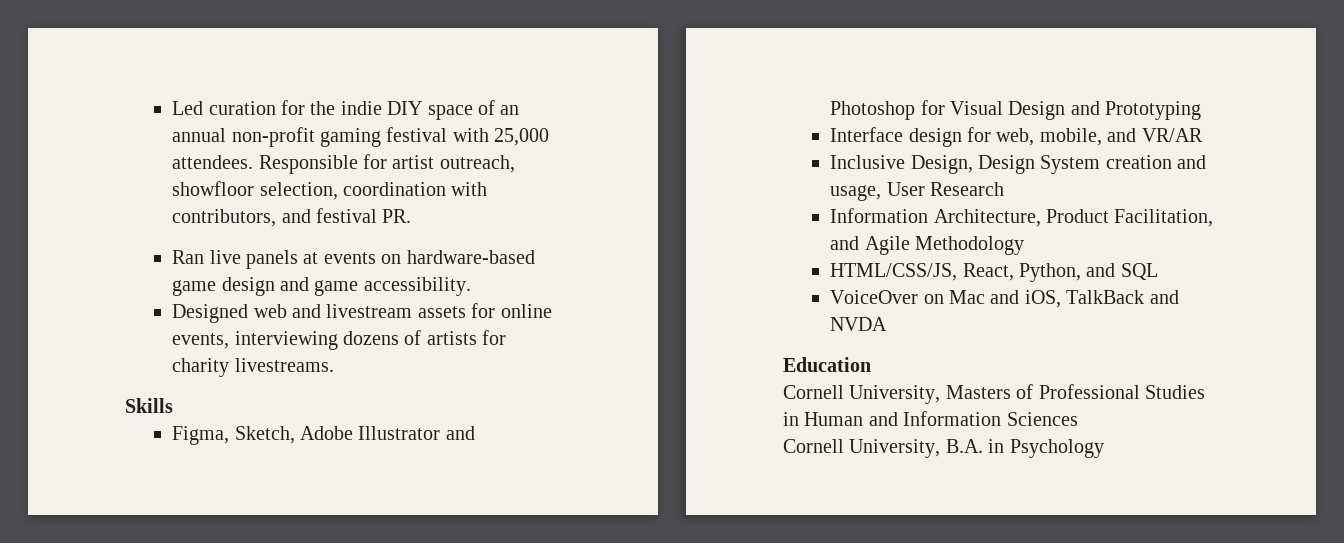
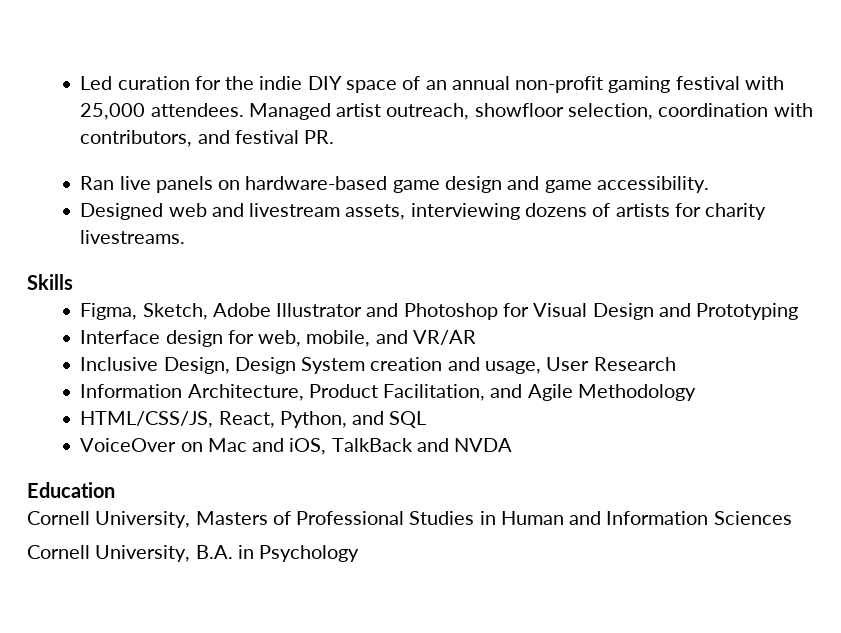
[258,154,388,174] Responsible for -> [248,103,331,120] Managed
[303,252,376,264] at events -> (213, 184) none
[417,303,552,318] [172,333,230,349] assets for online events, -> [345,204,406,220] assets,

